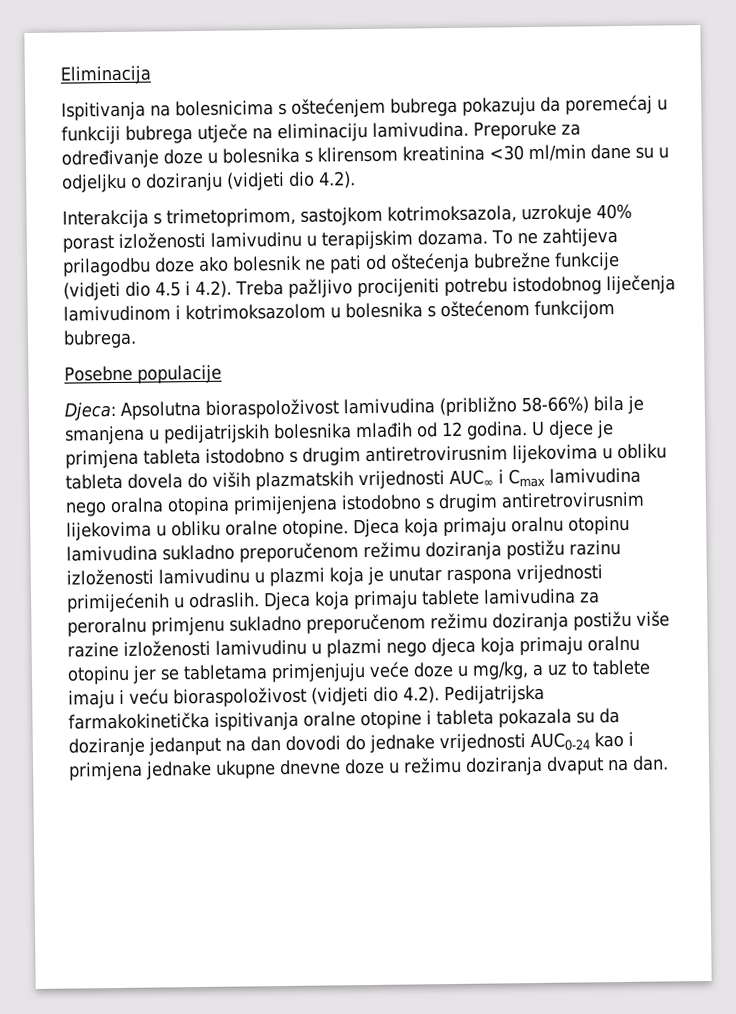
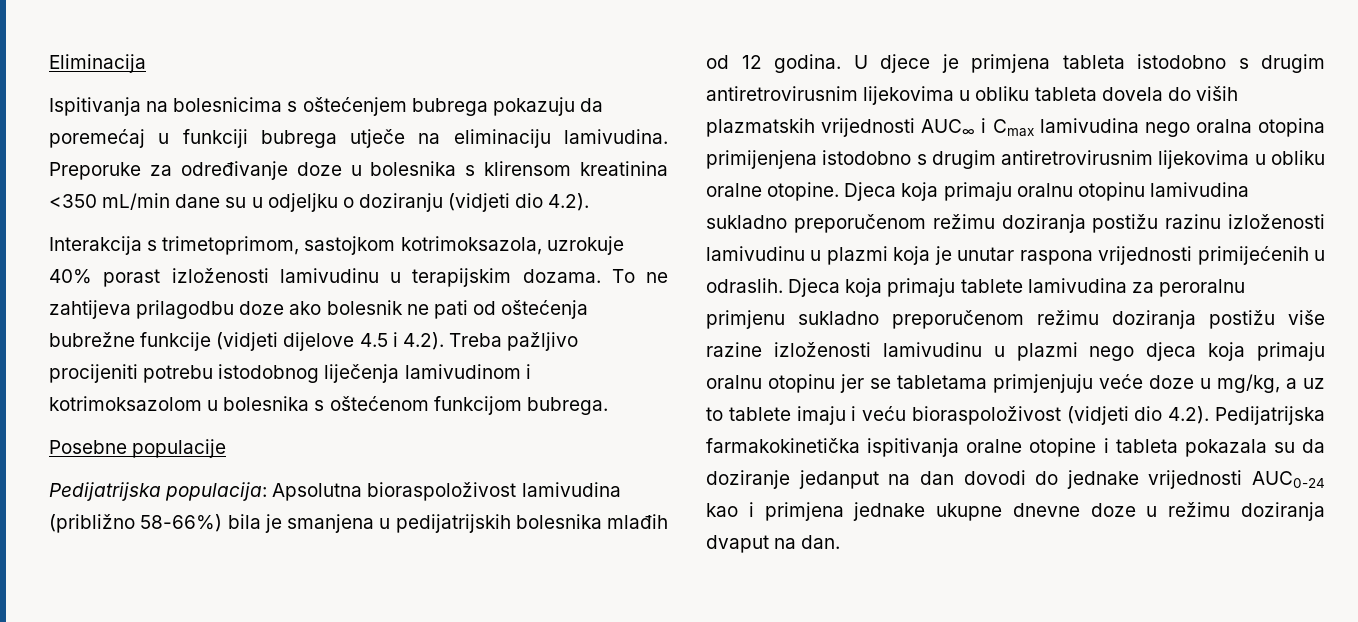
[489,144,586,162] <30 ml/min -> [49,193,171,210] <350 mL/min
[125,281,151,297] dio -> [283,332,355,351] dijelove
[64,401,116,421] Djeca: -> [49,482,268,501] Pedijatrijska populacija:

